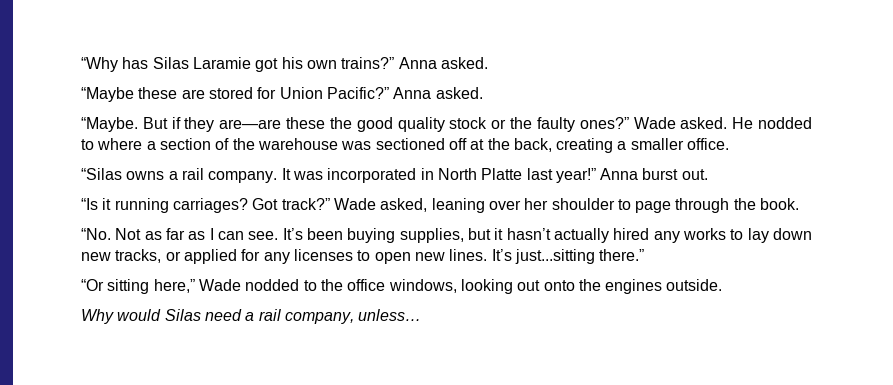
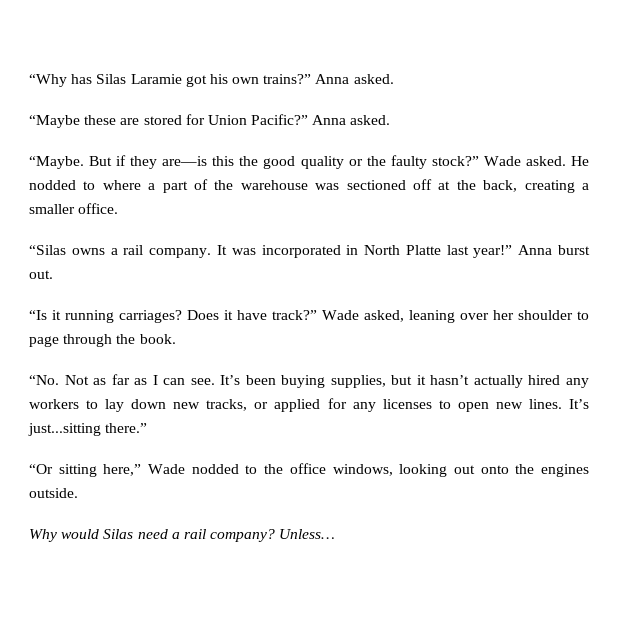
[219,117,326,129] are—are these -> [162,156,235,166] are—is this
[449,117,488,129] stock -> (344, 162) none
[579,117,629,129] ones?” -> [431,156,479,166] stock?”
[159,138,211,150] section -> [162,181,188,193] part
[252,198,279,210] Got -> [187,310,267,320] Does it have
[683,228,726,240] works -> [29,399,79,409] workers
[284,309,422,324] company, unless… -> [210,529,336,542] company? Unless…

